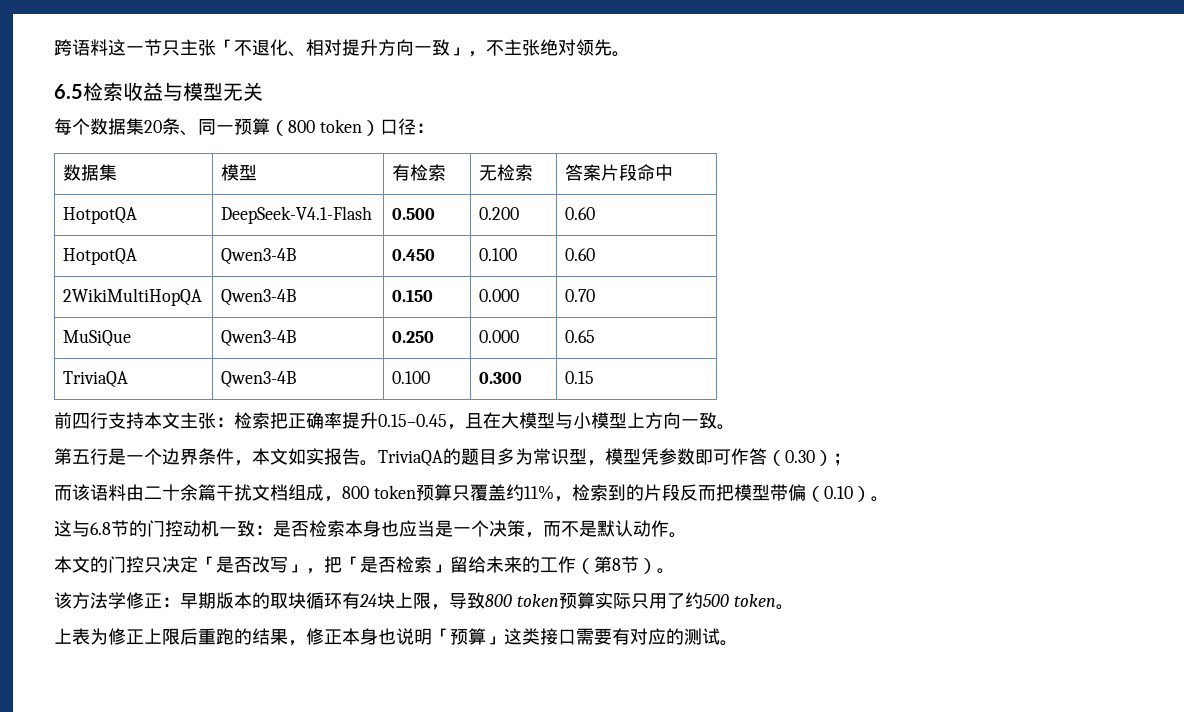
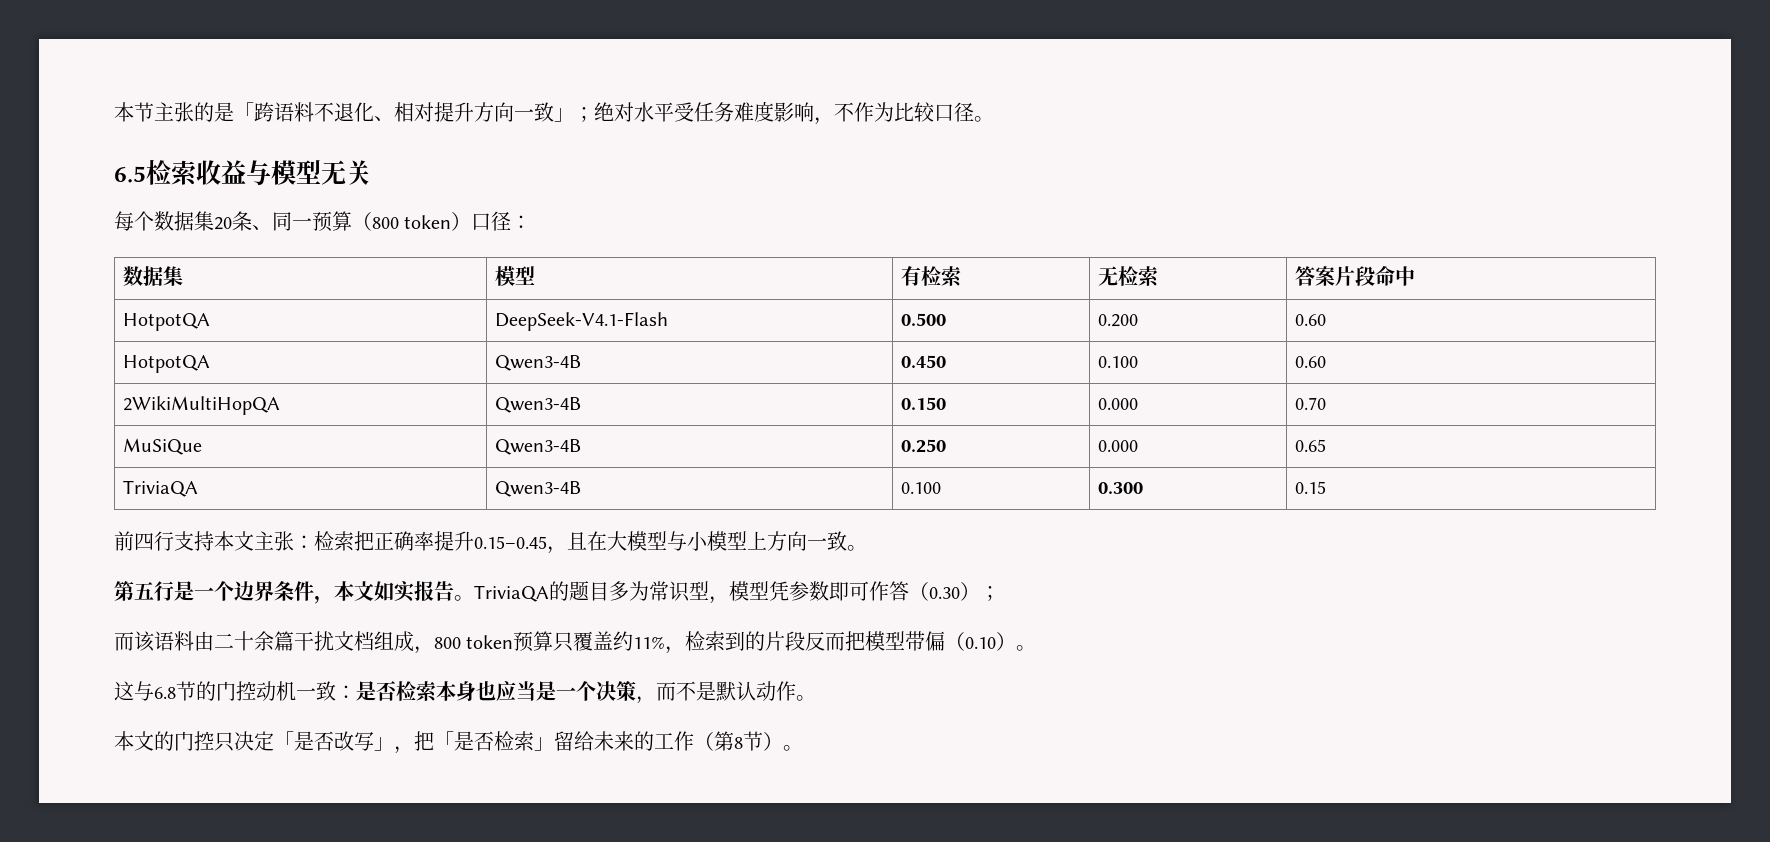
[54,39,234,56] 跨语料这一节只主张「 -> [114,102,314,122] 本节主张的是「跨语料
[468,39,612,57] ，不主张绝对领先 -> [574,101,974,125] ；绝对水平受任务难度影响，不作为比较口径
[54,592,794,610] [54,628,738,646] // 该方法学修正：早期版本的取块循环有24块上限，导致800 token预算实际只用了约500 token。 // 上表为修正上限后重跑的结果，修正本身也说明「预算」这类接口需要有对应的测试。 -> (803, 748) none

